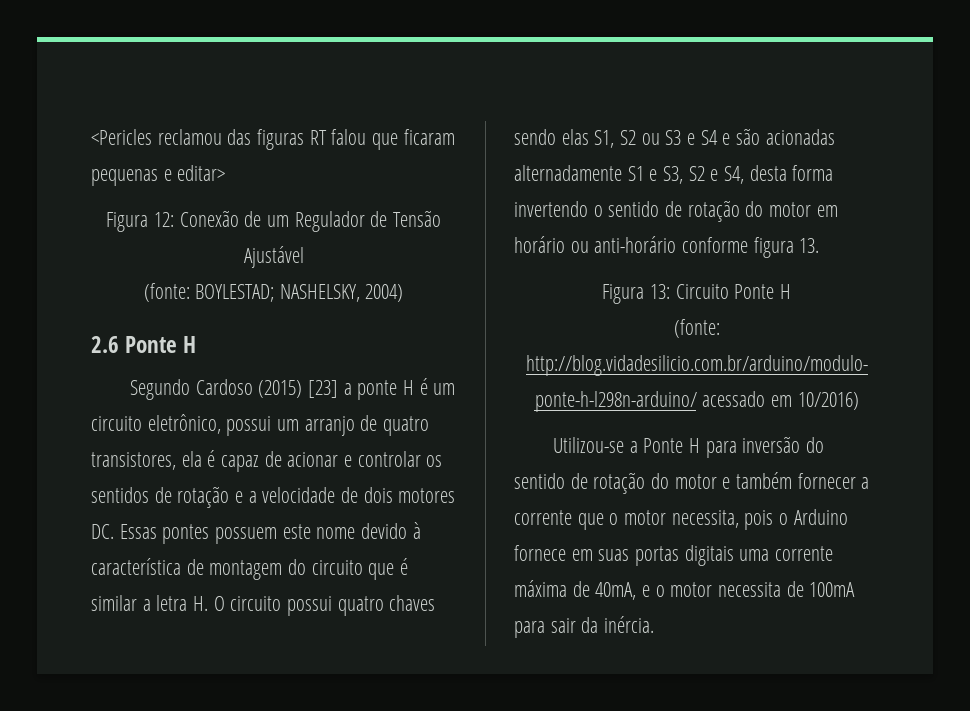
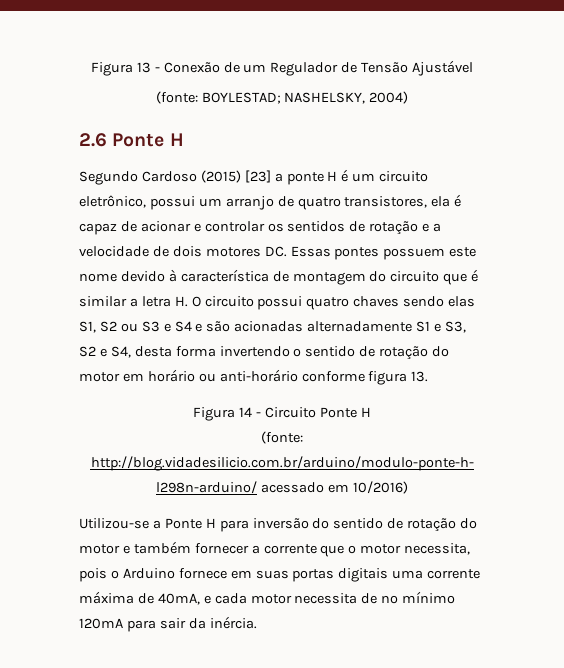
[91,129,455,150] [91,165,226,186] [106,212,174,232] <Pericles reclamou das figuras RT falou que ficaram pequenas e editar> // Figura 12: -> [90,62,160,76] Figura 13 -
[649,284,670,299] 13: -> [239,407,262,417] 14 -
[655,585,665,597] o -> [214,593,247,604] cada
[809,582,856,597] 100mA -> [381,591,456,604] [79,618,123,629] no mínimo 120mA

